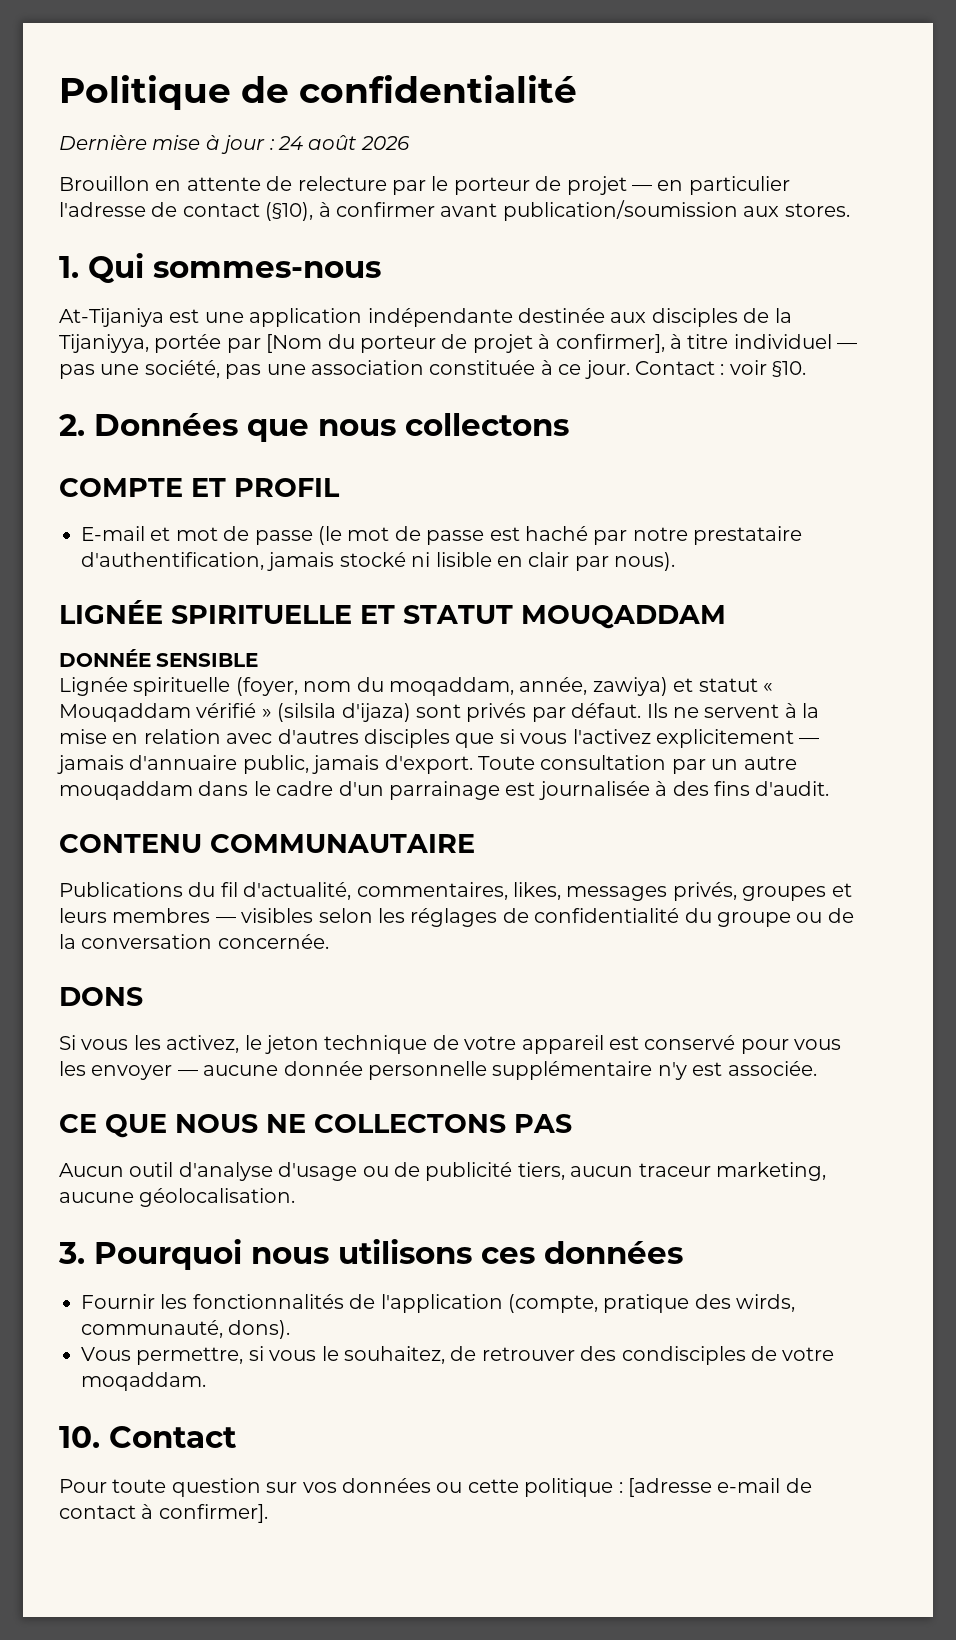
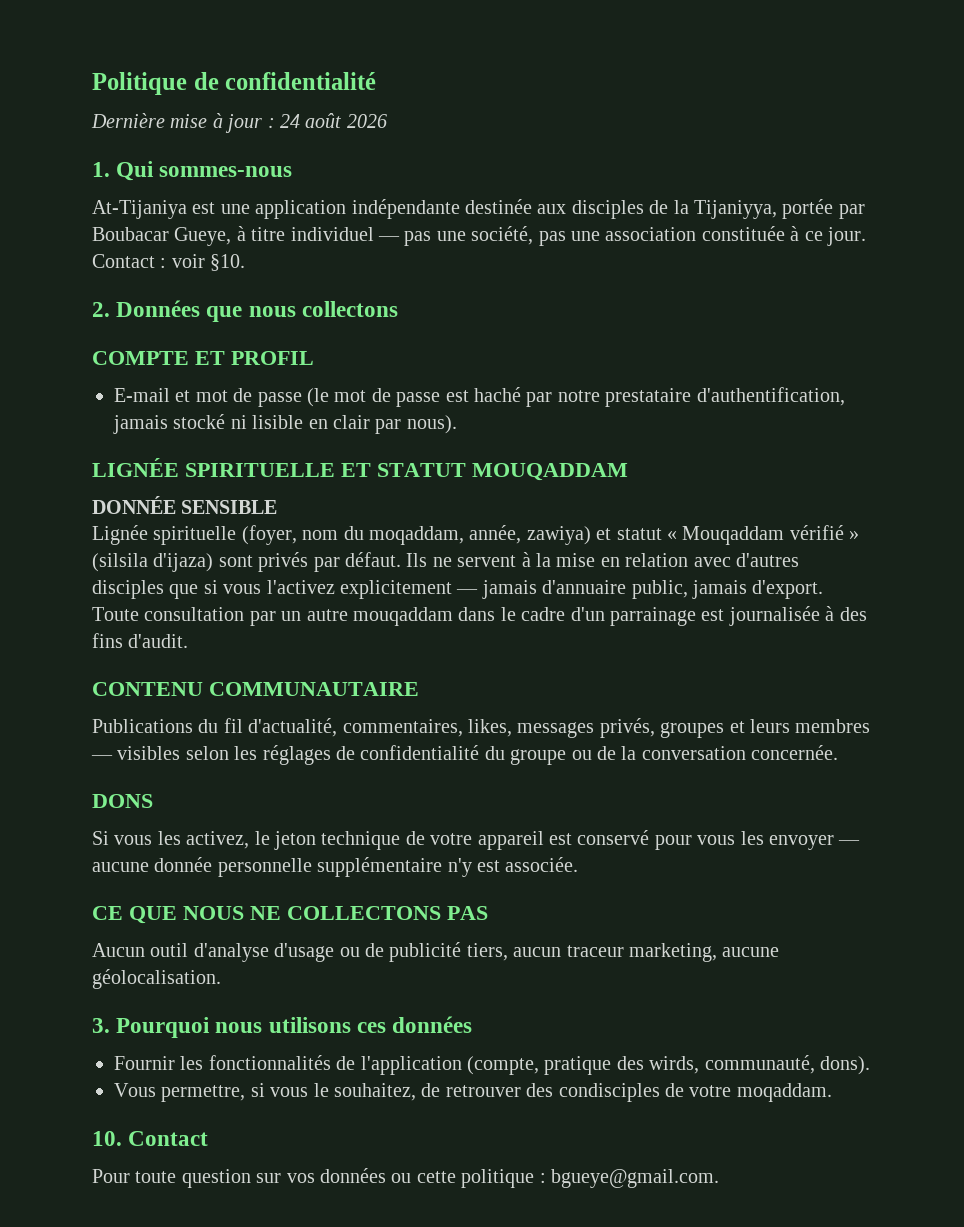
[59,176,790,195] [59,200,850,221] // Brouillon en attente de relecture par le porteur de projet — en particulier l'adresse de contact (§10), à confirmer avant publication/soumission aux stores. -> (387, 121) none
[266,334,665,353] [Nom du porteur de projet à confirmer], -> [92,227,232,246] Boubacar Gueye,
[627,1478,812,1497] [59,1504,268,1523] [adresse e-mail de contact à confirmer]. -> [550,1169,719,1188] bgueye@gmail.com.

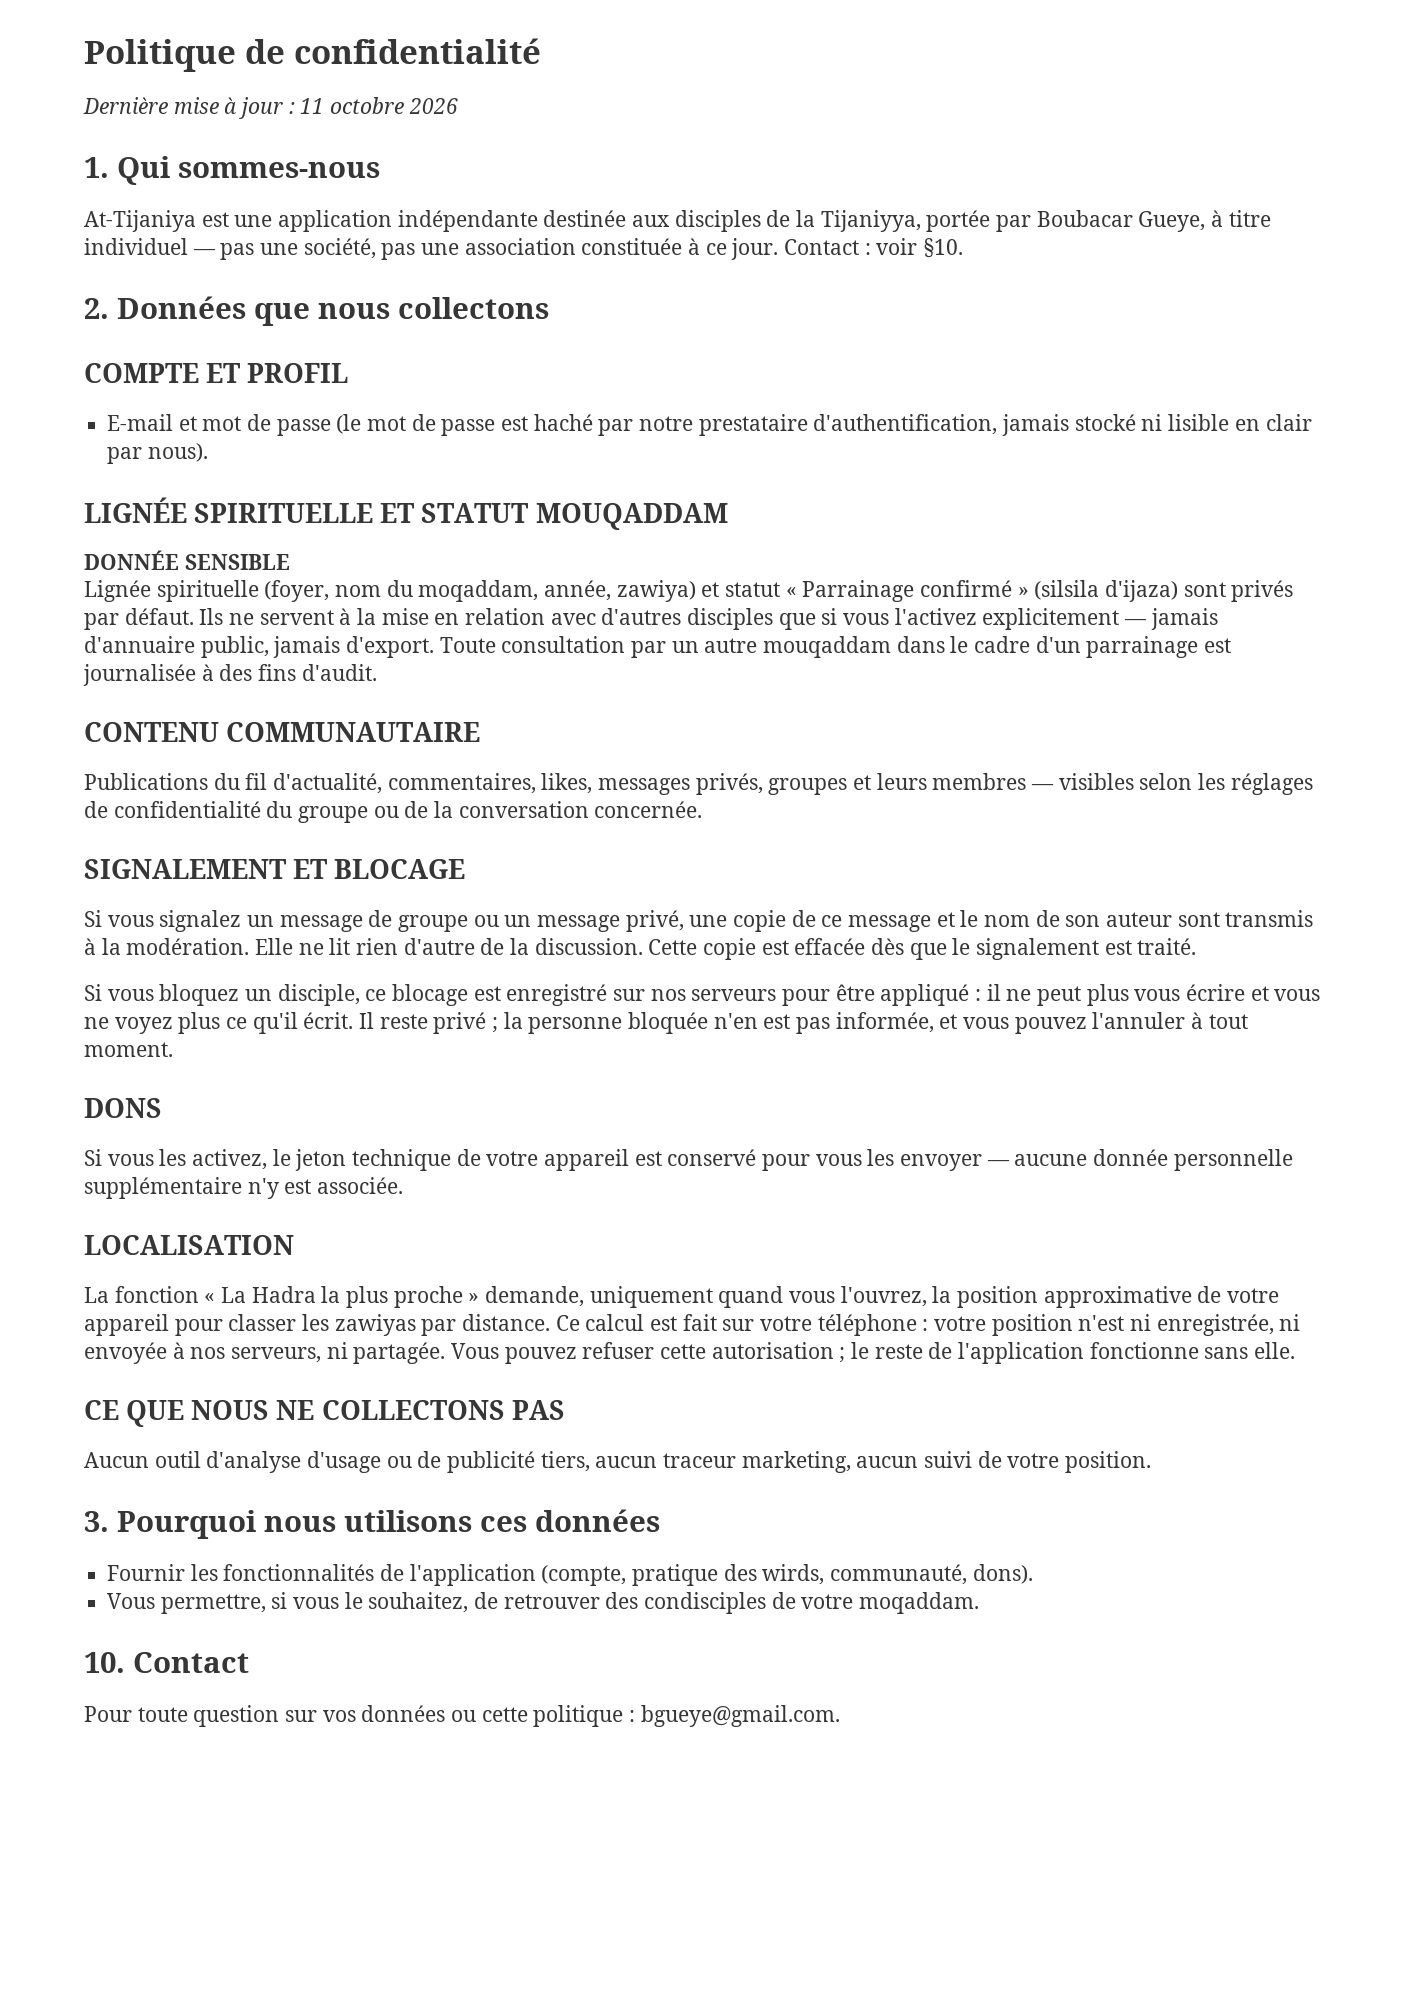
[280,113,342,128] 24 août -> [300,97,405,114] 11 octobre
[682,525,844,545] Mouqaddam vérifié -> [802,580,1013,602] Parrainage confirmé
(839, 752) none -> [84,859,466,879] [84,910,1314,932] [84,938,1197,960] [84,984,1321,1006] [84,1012,1248,1034] [84,1042,173,1057] // SIGNALEMENT ET BLOCAGE // Si vous signalez un message de groupe ou un message privé, une copie de ce message et le nom de son auteur sont transmis à la modération. Elle ne lit rien d'autre de la discussion. Cette copie est effacée dès que le signalement est traité. // Si vous bloquez un disciple, ce blocage est enregistré sur nos serveurs pour être appliqué : il ne peut plus vous écrire et vous ne voyez plus ce qu'il écrit. Il reste privé ; la personne bloquée n'en est pas informée, et vous pouvez l'annuler à tout moment.
(579, 864) none -> [84,1235,294,1255] [84,1286,1280,1308] [84,1314,1301,1336] [84,1342,1296,1364] // LOCALISATION // La fonction « La Hadra la plus proche » demande, uniquement quand vous l'ouvrez, la position approximative de votre appareil pour classer les zawiyas par distance. Ce calcul est fait sur votre téléphone : votre position n'est ni enregistrée, ni envoyée à nos serveurs, ni partagée. Vous pouvez refuser cette autorisation ; le reste de l'application fonctionne sans elle.
[722,947,780,957] [92,969,221,989] aucune géolocalisation. -> [856,1451,1152,1473] aucun suivi de votre position.

